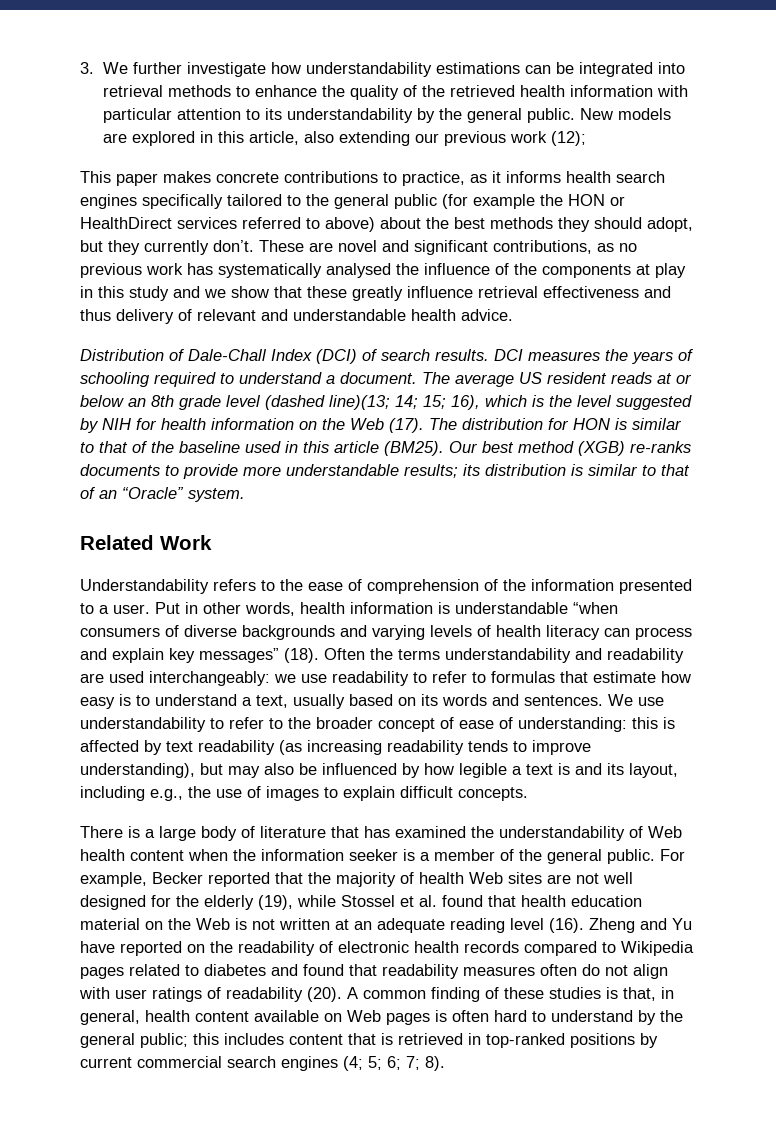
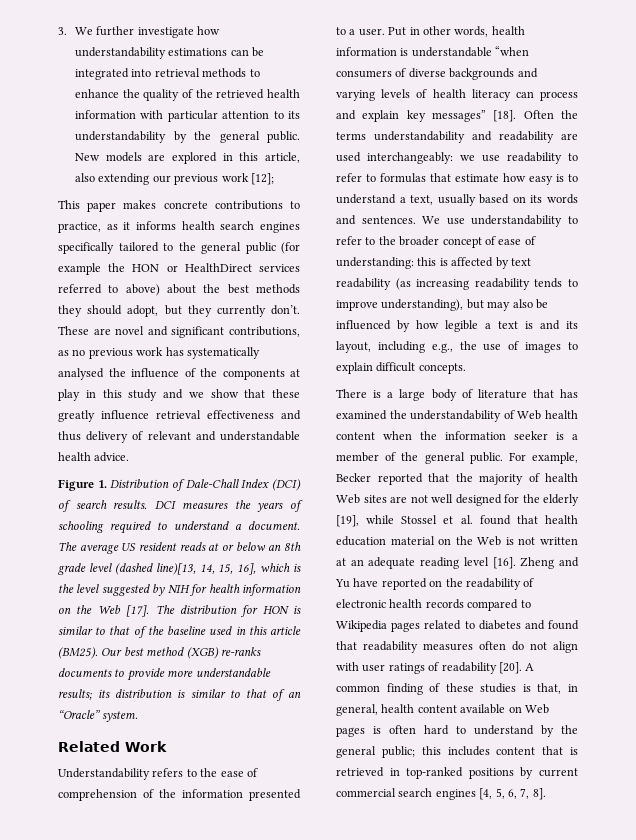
[550,131,586,146] (12); -> [250,173,274,185] [12];
(513, 315) none -> [58,479,107,491] Figure 1.
[329,395,480,410] line)(13; 14; 15; 16), -> [155,563,257,575] line)[13, 14, 15, 16],
[389,418,424,433] (17). -> [126,605,150,617] [17].
[284,648,319,663] (18). -> [493,110,517,122] [18].
[258,895,293,910] (19), -> [336,515,359,527] [19],
[549,918,584,933] (16). -> [492,557,516,569] [16].
[307,987,342,1002] (20). -> [498,662,522,674] [20].
[343,1056,445,1071] (4; 5; 6; 7; 8). -> [479,788,546,800] [4, 5, 6, 7, 8].

